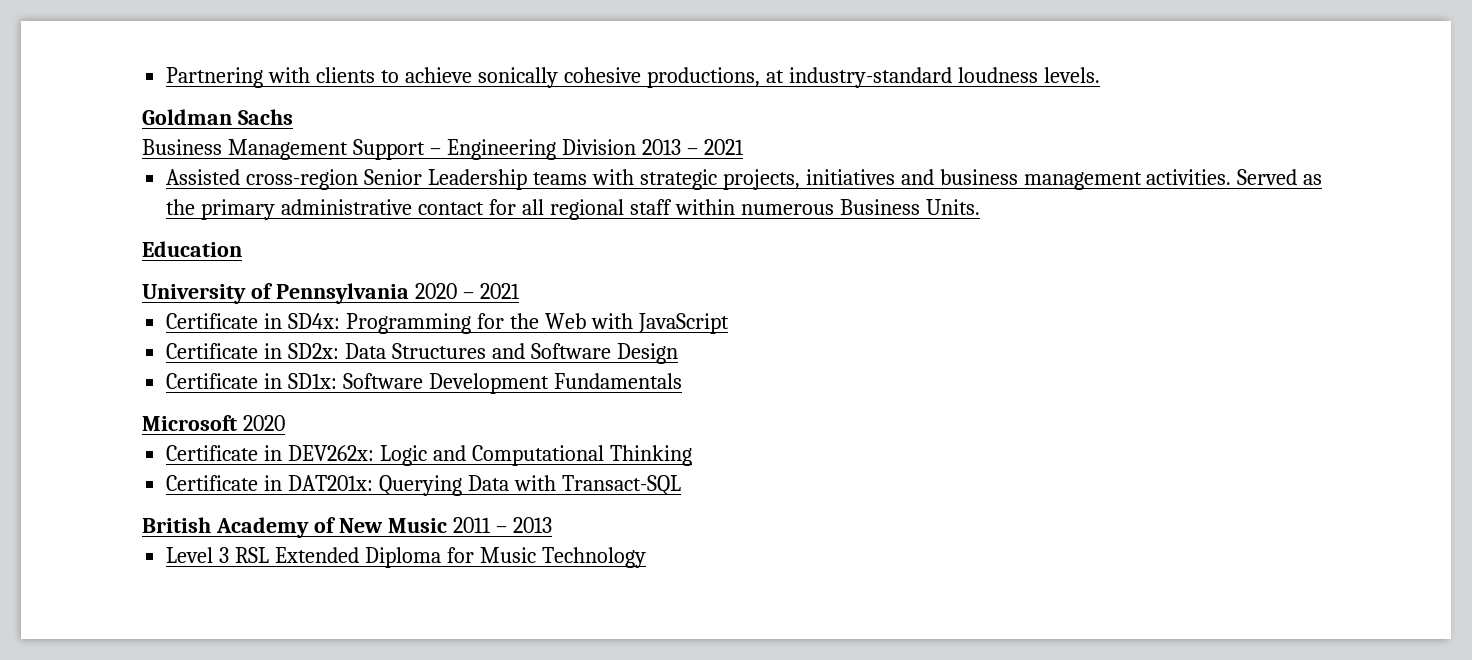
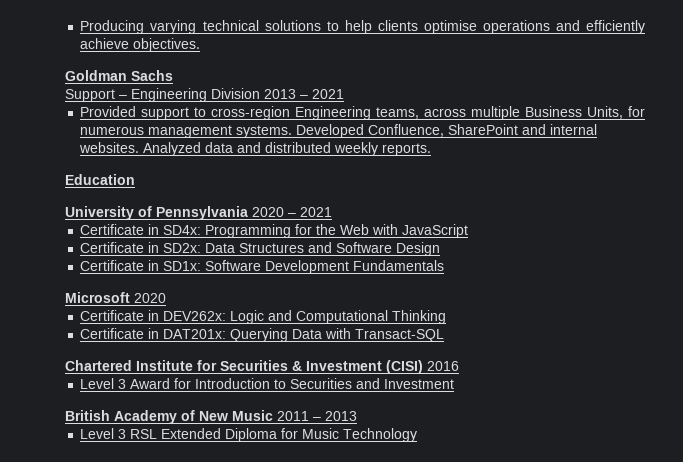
[166,67,1100,88] Partnering with clients to achieve sonically cohesive productions, at industry-standard loudness levels. -> [80,20,645,34] [80,38,201,52] Producing varying technical solutions to help clients optimise operations and efficiently achieve objectives.
[142,139,348,160] Business Management -> (173, 75) none
[166,169,1323,190] [166,199,980,220] Assisted cross-region Senior Leadership teams with strategic projects, initiatives and business management activities. Served as the primary administrative contact for all regional staff within numerous Business Units. -> [80,106,645,120] [80,124,598,138] [79,142,432,156] Provided support to cross-region Engineering teams, across multiple Business Units, for numerous management systems. Developed Confluence, SharePoint and internal websites. Analyzed data and distributed weekly reports.
(681, 485) none -> [65,360,459,374] [80,378,455,389] // Chartered Institute for Securities & Investment (CISI) 2016 // Level 3 Award for Introduction to Securities and Investment

